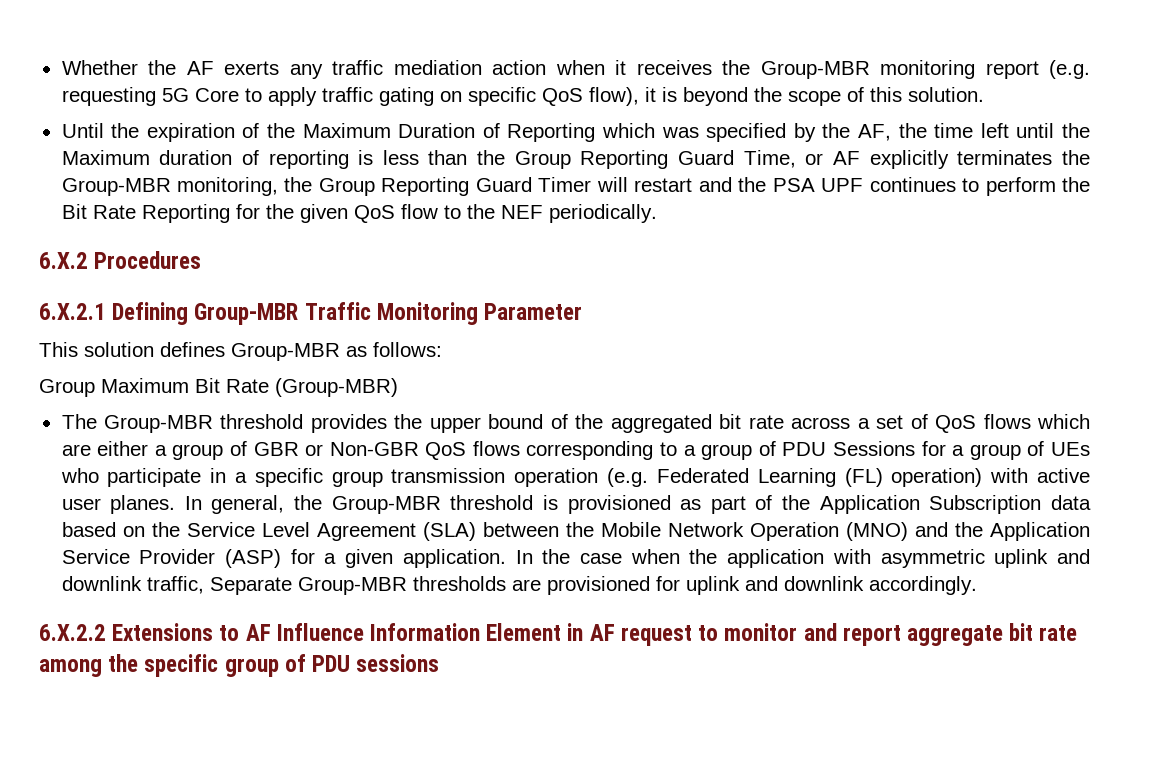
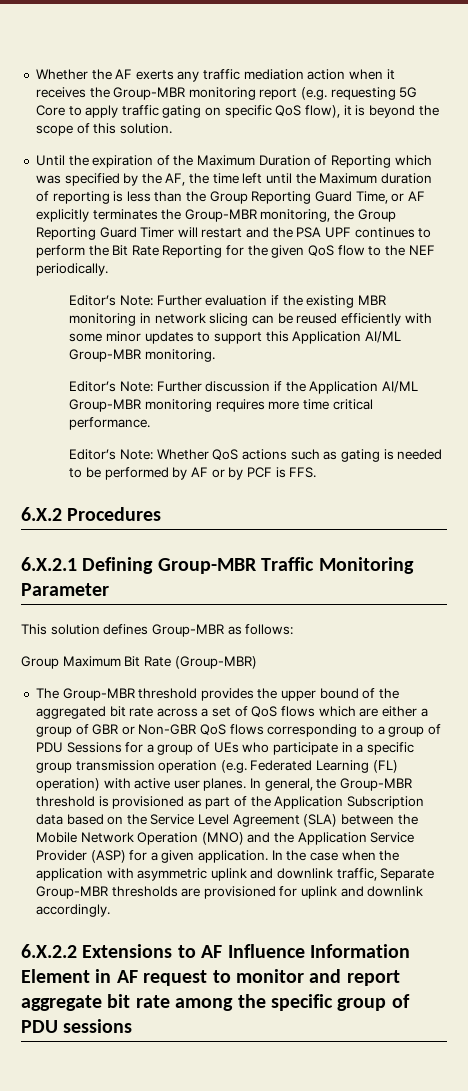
(657, 213) none -> [69,295,386,308] [69,313,432,326] [69,331,401,344] [69,349,215,362] [69,381,418,394] [69,399,373,412] [69,417,151,430] [69,449,443,462] [69,467,317,480] // Editor’s Note: Further evaluation if the existing MBR monitoring in network slicing can be reused efficiently with some minor updates to support this Application AI/ML Group-MBR monitoring. // Editor’s Note: Further discussion if the Application AI/ML Group-MBR monitoring requires more time critical performance. // Editor’s Note: Whether QoS actions such as gating is needed to be performed by AF or by PCF is FFS.

